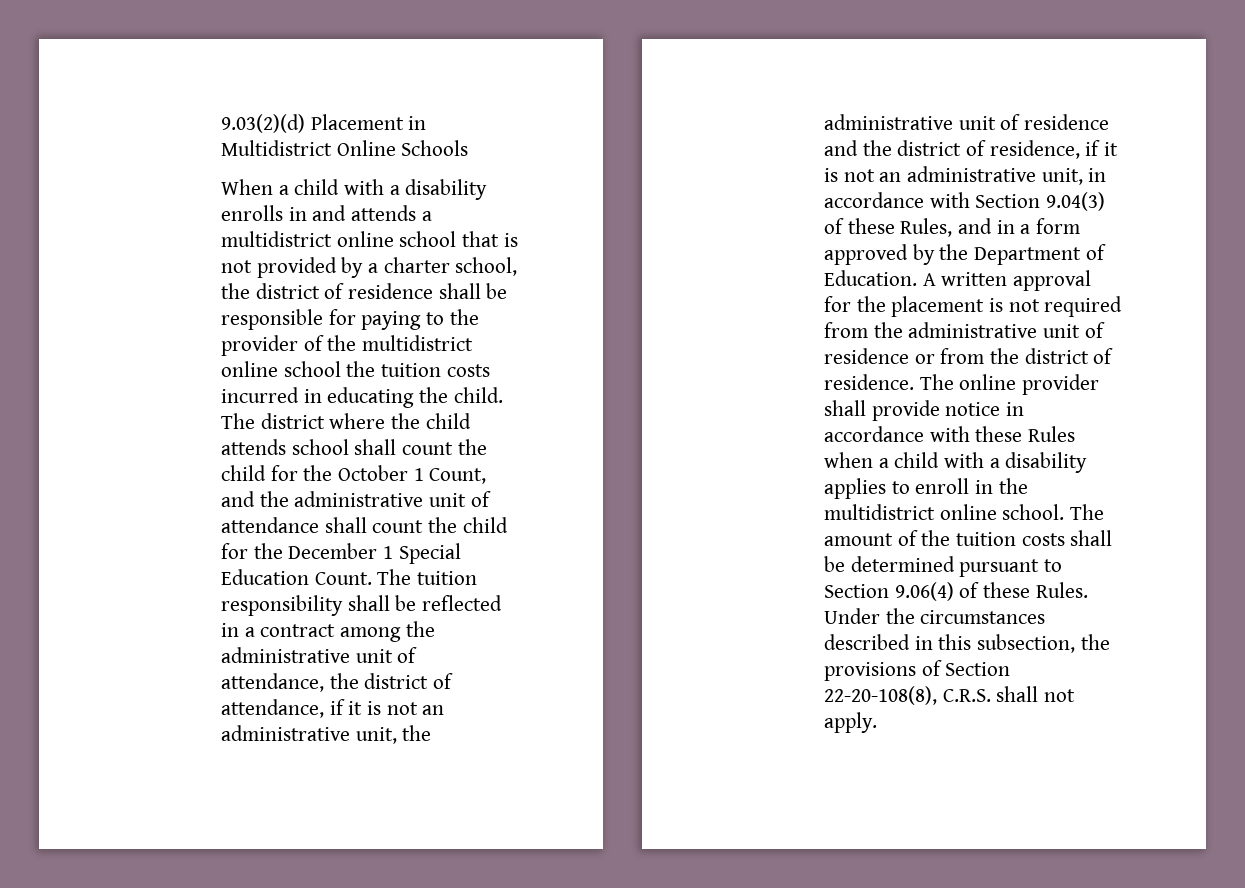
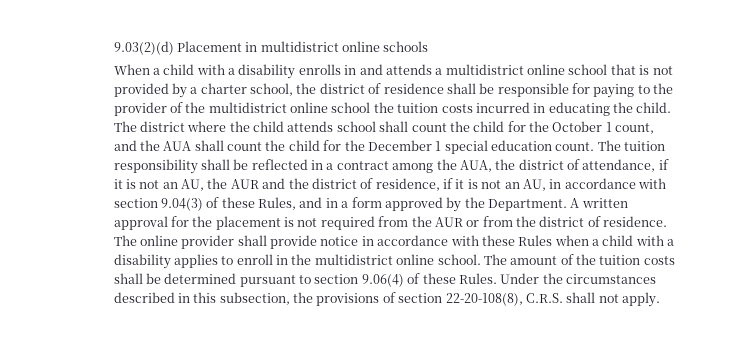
[220,140,469,156] Multidistrict Online Schools -> [260,41,429,52] multidistrict online schools
[429,468,487,484] [220,491,491,507] [220,517,319,533] Count, and the administrative unit of attendance -> [615,123,655,134] [113,140,192,151] count, and the AUA
[398,543,461,564] [220,569,372,585] Special Education Count. -> [444,140,595,154] special education count.
[220,647,418,663] [220,673,324,692] administrative unit of attendance, -> [459,160,492,172] AUA,
[220,725,432,744] [823,114,1109,130] administrative unit, the administrative unit of residence -> [181,178,259,191] AU, the AUR
[906,166,1107,185] [823,192,1041,208] administrative unit, in accordance with Section -> [522,178,667,191] [113,198,158,208] AU, in accordance with section
[973,244,1106,265] [823,270,917,286] Department of Education. -> [488,199,568,211] Department.
[908,322,1105,338] [823,348,909,364] administrative unit of residence -> [434,217,463,227] AUR
[823,584,889,598] Section -> [314,274,359,284] section
[945,662,1011,676] Section -> [398,293,443,303] section

